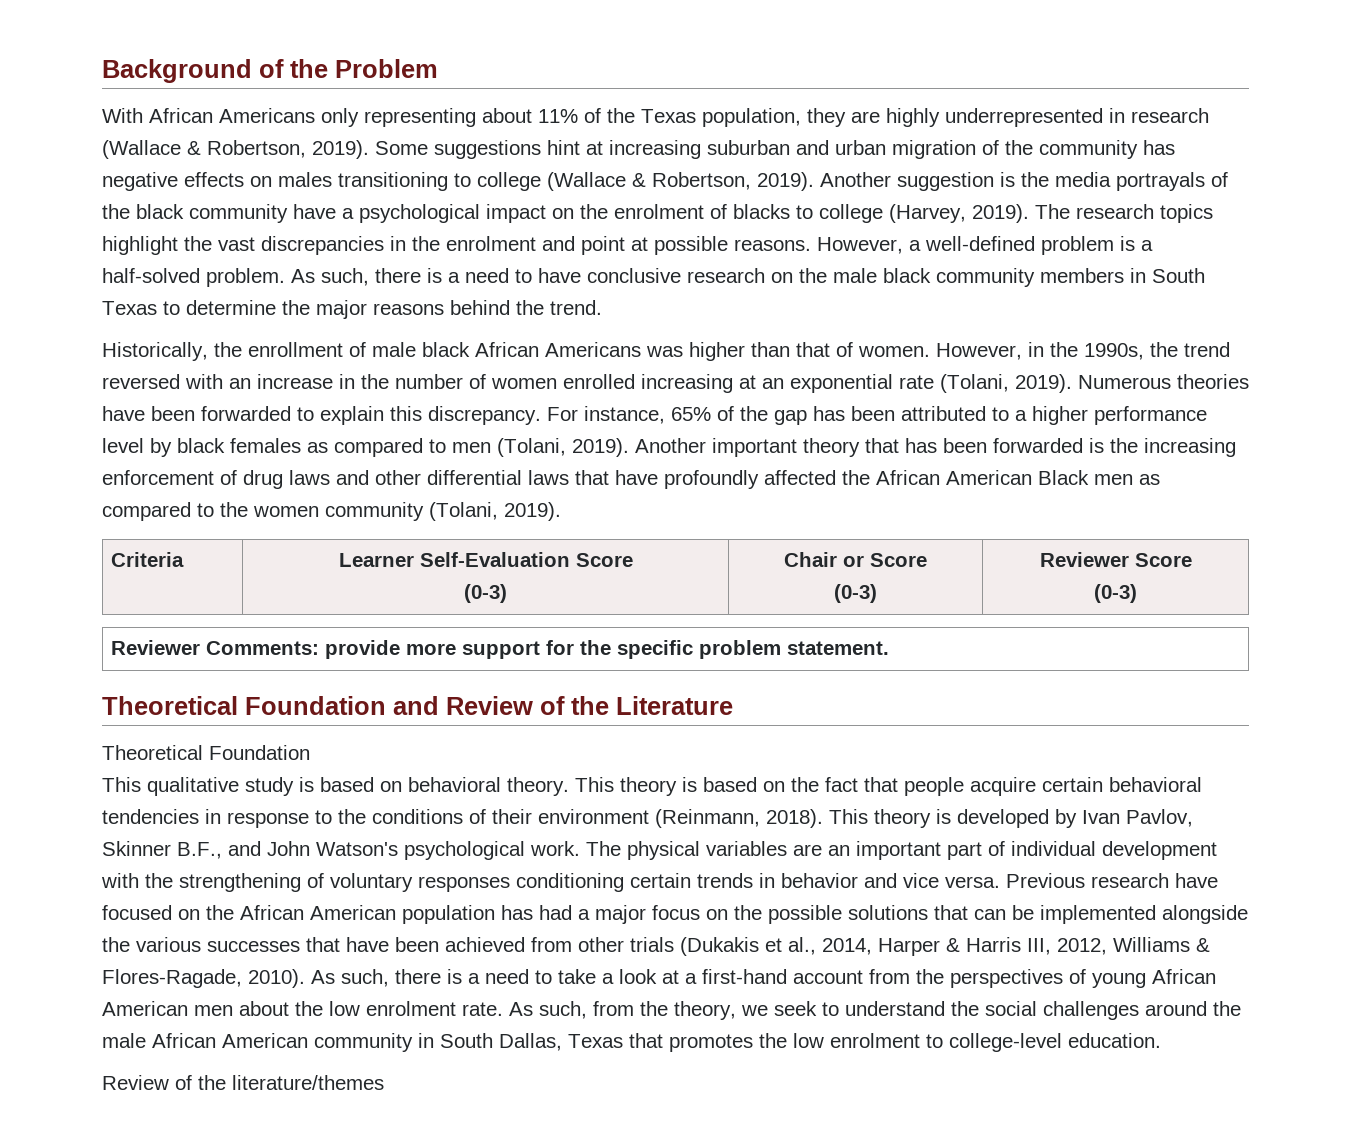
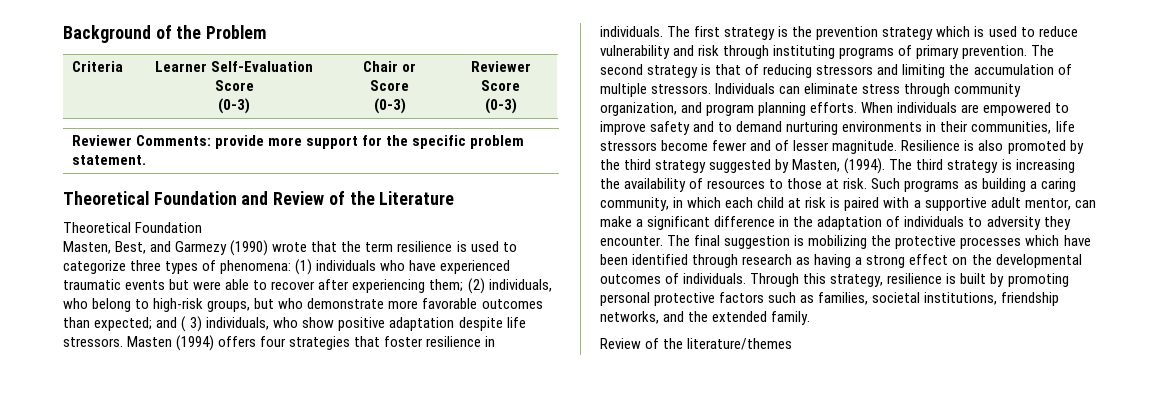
[102,108,1209,127] [102,140,1175,159] [102,172,1228,191] [102,204,1213,223] [102,236,1153,255] [102,268,1205,287] [102,300,602,319] [102,342,1230,361] [102,374,1249,393] [102,406,1207,425] [102,438,1236,457] [102,470,1160,489] [102,502,561,521] // With African Americans only representing about 11% of the Texas population, they are highly underrepresented in research (Wallace & Robertson, 2019). Some suggestions hint at increasing suburban and urban migration of the community has negative effects on males transitioning to college (Wallace & Robertson, 2019). Another suggestion is the media portrayals of the black community have a psychological impact on the enrolment of blacks to college (Harvey, 2019). The research topics highlight the vast discrepancies in the enrolment and point at possible reasons. However, a well-defined problem is a half-solved problem. As such, there is a need to have conclusive research on the male black community members in South Texas to determine the major reasons behind the trend. // Historically, the enrollment of male black African Americans was higher than that of women. However, in the 1990s, the trend reversed with an increase in the number of women enrolled increasing at an exponential rate (Tolani, 2019). Numerous theories have been forwarded to explain this discrepancy. For instance, 65% of the gap has been attributed to a higher performance level by black females as compared to men (Tolani, 2019). Another important theory that has been forwarded is the increasing enforcement of drug laws and other differential laws that have profoundly affected the African American Black men as compared to the women community (Tolani, 2019). -> (267, 32) none
[102,777,1202,796] [102,809,1193,828] [102,841,1217,860] [101,873,1218,892] [102,905,1248,924] [102,937,1210,956] [102,969,1216,988] [102,1001,1241,1020] [102,1033,1161,1052] This qualitative study is based on behavioral theory. This theory is based on the fact that people acquire certain behavioral tendencies in response to the conditions of their environment (Reinmann, 2018). This theory is developed by Ivan Pavlov, Skinner B.F., and John Watson's psychological work. The physical variables are an important part of individual development with the strengthening of voluntary responses conditioning certain trends in behavior and vice versa. Previous research have focused on the African American population has had a major focus on the possible solutions that can be implemented alongside the various successes that have been achieved from other trials (Dukakis et al., 2014, Harper & Harris III, 2012, Williams & Flores-Ragade, 2010). As such, there is a need to take a look at a first-hand account from the perspectives of young African American men about the low enrolment rate. As such, from the theory, we seek to understand the social challenges around the male African American community in South Dallas, Texas that promotes the low enrolment to college-level education. -> [63,240,517,256] [63,259,511,275] [63,278,552,294] [63,298,543,312] [63,316,526,332] [63,335,496,351] [600,26,1078,40] [600,45,1055,59] [600,64,1072,78] [600,83,1022,97] [600,102,1070,116] [600,121,1075,135] [600,140,1084,154] [600,158,1075,174] [600,178,1076,192] [600,197,1096,211] [600,216,1071,230] [600,235,1091,249] [600,254,1082,268] [600,273,1069,287] [600,292,1060,306] [600,311,811,325] Masten, Best, and Garmezy (1990) wrote that the term resilience is used to categorize three types of phenomena: (1) individuals who have experienced traumatic events but were able to recover after experiencing them; (2) individuals, who belong to high-risk groups, but who demonstrate more favorable outcomes than expected; and ( 3) individuals, who show positive adaptation despite life stressors. Masten (1994) offers four strategies that foster resilience in individuals. The first strategy is the prevention strategy which is used to reduce vulnerability and risk through instituting programs of primary prevention. The second strategy is that of reducing stressors and limiting the accumulation of multiple stressors. Individuals can eliminate stress through community organization, and program planning efforts. When individuals are empowered to improve safety and to demand nurturing environments in their communities, life stressors become fewer and of lesser magnitude. Resilience is also promoted by the third strategy suggested by Masten, (1994). The third strategy is increasing the availability of resources to those at risk. Such programs as building a caring community, in which each child at risk is paired with a supportive adult mentor, can make a significant difference in the adaptation of individuals to adversity they encounter. The final suggestion is mobilizing the protective processes which have been identified through research as having a strong effect on the developmental outcomes of individuals. Through this strategy, resilience is built by promoting personal protective factors such as families, societal institutions, friendship networks, and the extended family.

